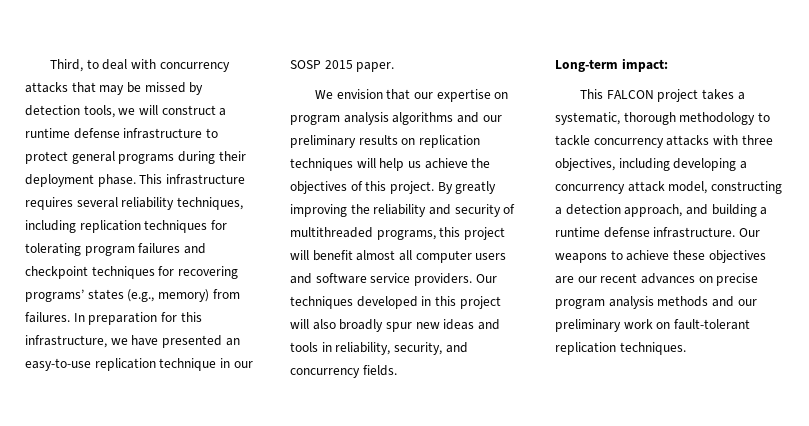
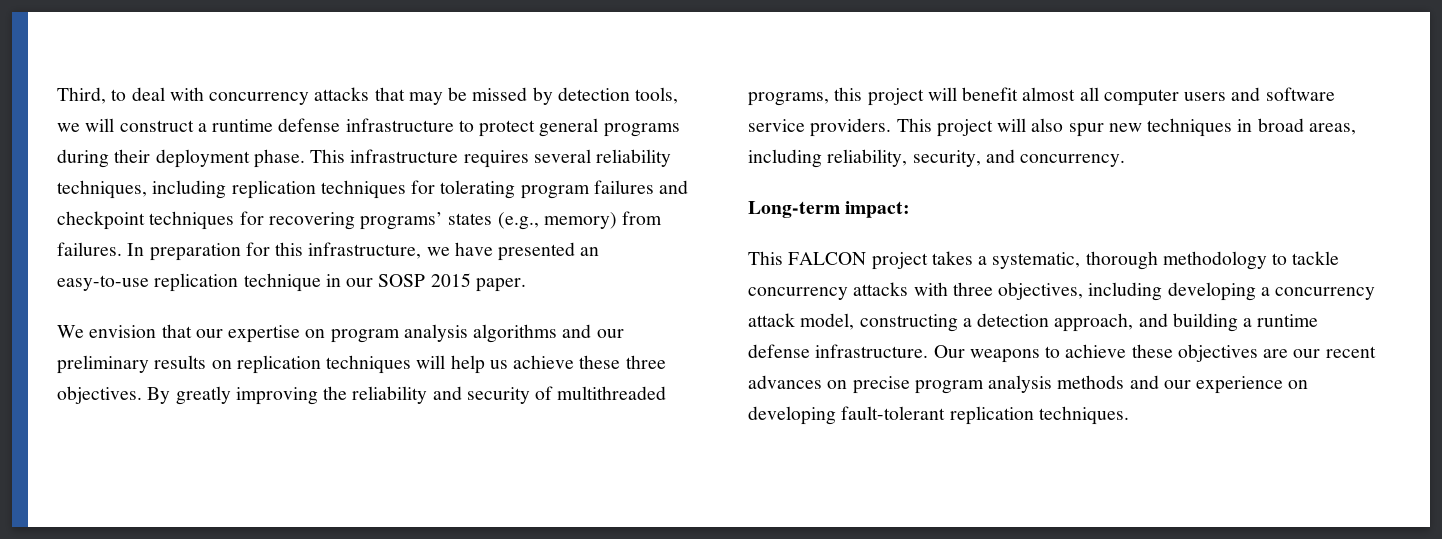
[471,158,491,168] [290,181,434,194] the objectives of this project. -> [579,355,666,369] [57,386,142,404] these three objectives.
[475,274,497,283] [290,296,456,309] Our techniques developed in this -> [896,118,932,132] This
[339,319,384,332] broadly -> (1064, 125) none
[443,319,500,330] [290,342,332,352] ideas and tools in -> [1147,118,1356,137] [748,149,822,168] techniques in broad areas, including
[290,365,397,378] concurrency fields. -> [1020,154,1126,167] concurrency.
[555,319,671,332] preliminary work on -> [1196,376,1309,394] [748,406,836,425] experience on developing

